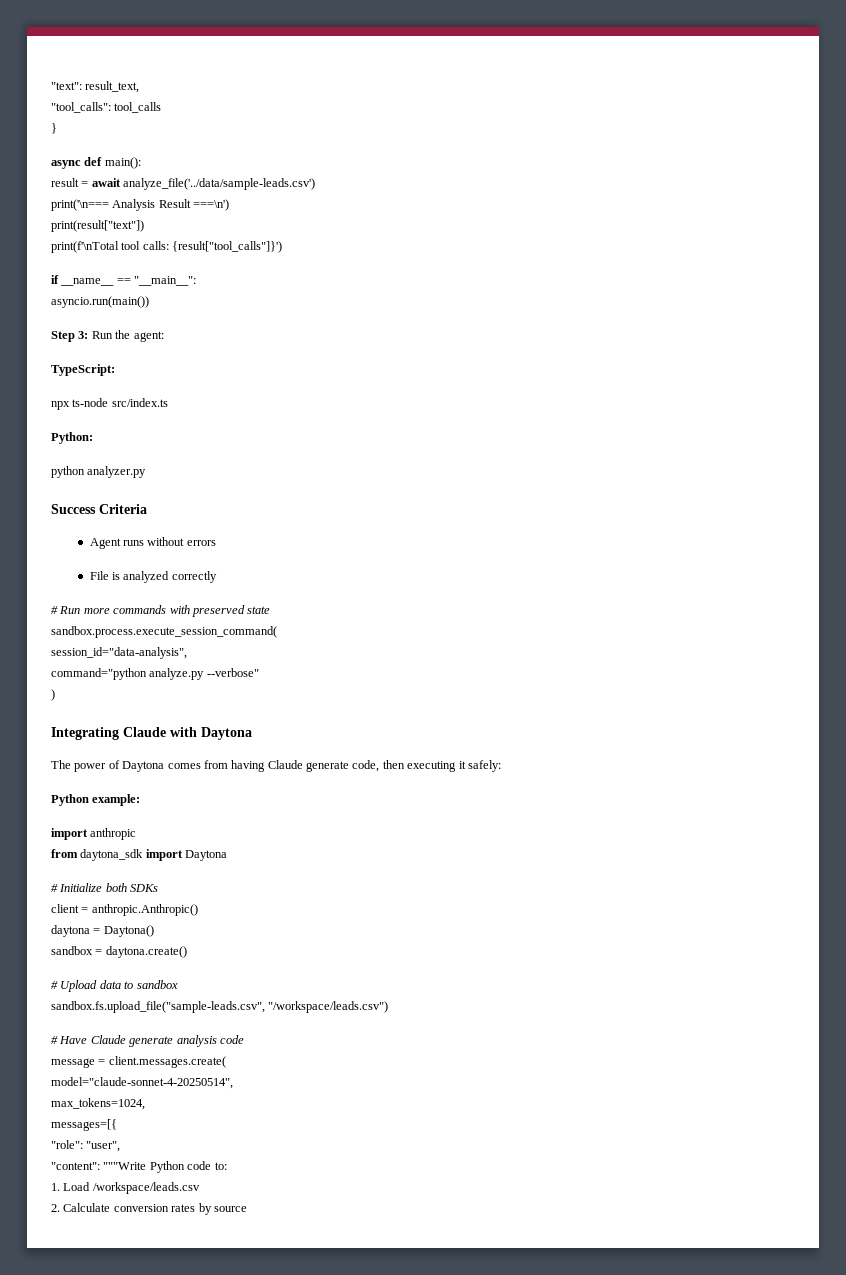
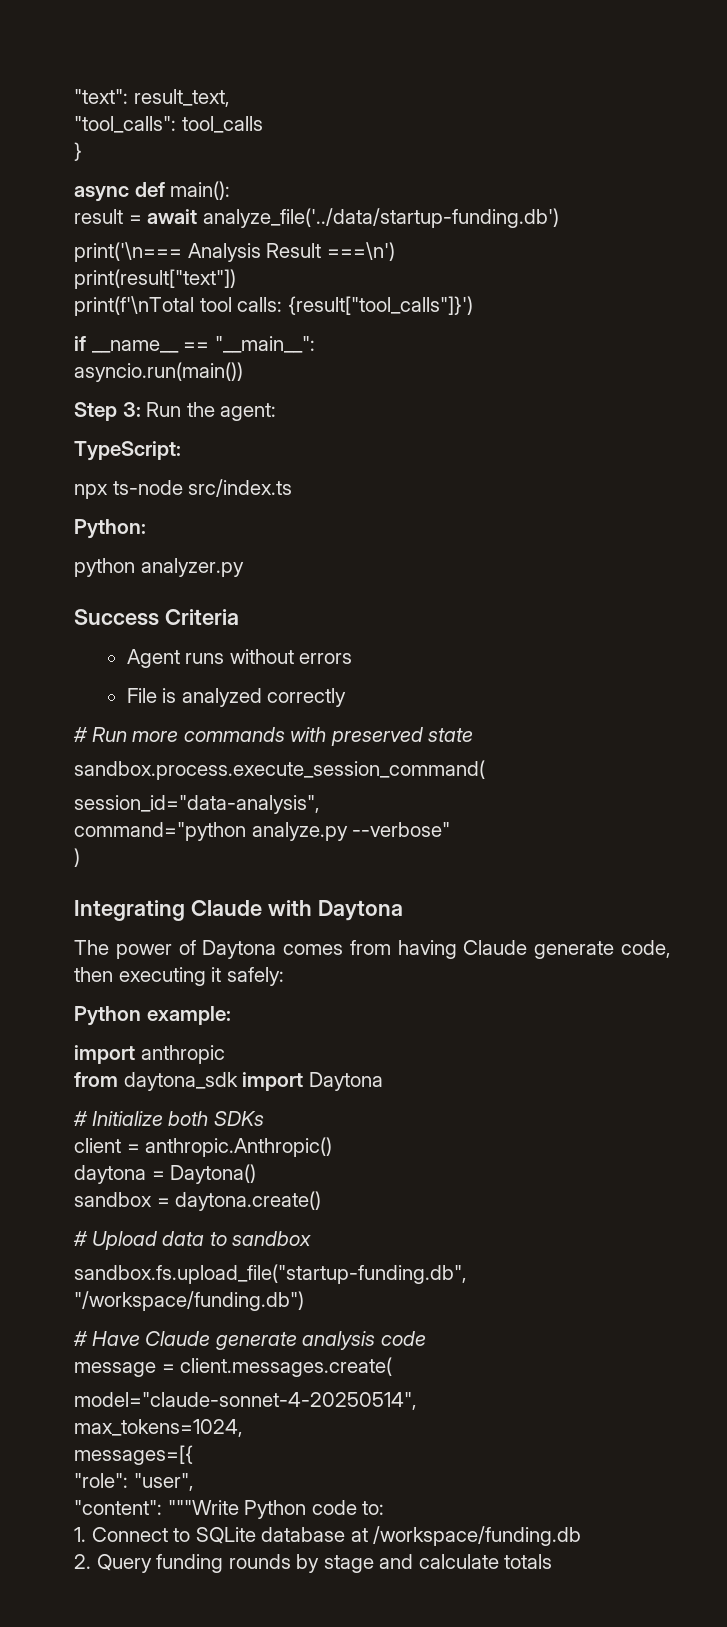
[123,178,316,190] analyze_file('../data/sample-leads.csv') -> [202,208,559,228] analyze_file('../data/startup-funding.db')
[51,1001,389,1013] sandbox.fs.upload_file("sample-leads.csv", "/workspace/leads.csv") -> [74,1264,467,1284] [74,1291,304,1311] sandbox.fs.upload_file("startup-funding.db", "/workspace/funding.db")
[63,1182,200,1194] [51,1203,247,1215] Load /workspace/leads.csv // 2. Calculate conversion rates by source -> [91,1526,582,1546] [74,1554,553,1573] Connect to SQLite database at /workspace/funding.db // 2. Query funding rounds by stage and calculate totals

